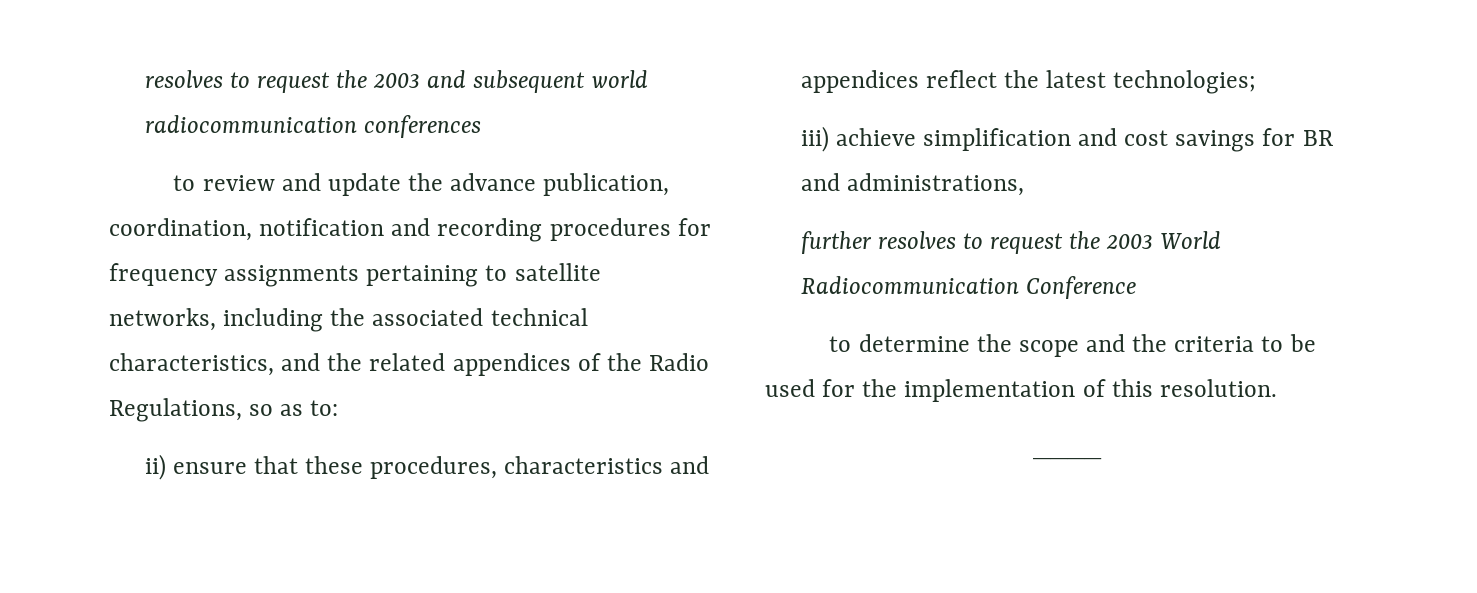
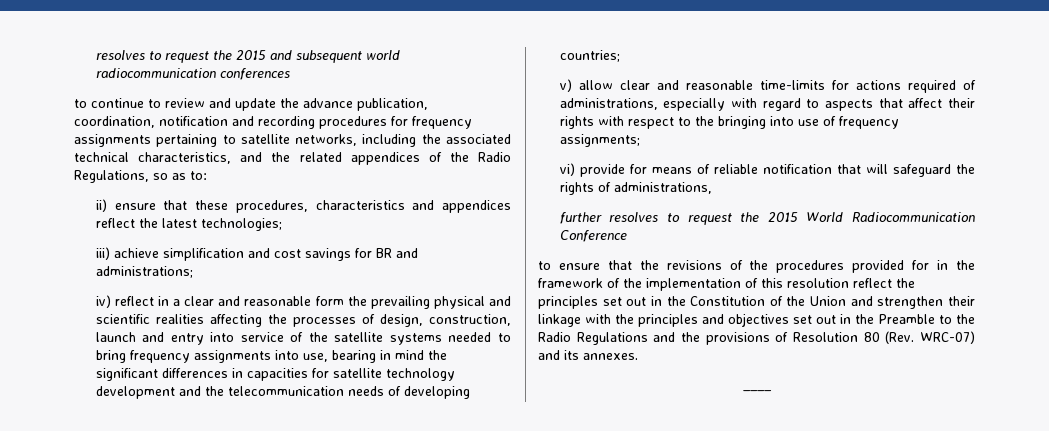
[144,70,421,93] resolves to request the 2003 -> [95,50,266,63] resolves to request the 2015
(196, 183) none -> [91,98,161,108] continue to
(840, 182) none -> [95,266,193,278] [95,295,511,309] [95,314,511,327] [95,332,512,345] [95,350,447,363] [95,368,455,381] [95,386,470,399] [559,50,620,62] [559,79,976,93] [559,98,975,111] [559,116,899,129] [559,134,640,147] [559,163,975,177] [559,182,611,195] administrations; // iv) reflect in a clear and reasonable form the prevailing physical and scientific realities affecting the processes of design, construction, launch and entry into service of the satellite systems needed to bring frequency assignments into use, bearing in mind the significant differences in capacities for satellite technology development and the telecommunication needs of developing countries; // v) allow clear and reasonable time-limits for actions required of administrations, especially with regard to aspects that affect their rights with respect to the bringing into use of frequency assignments; // vi) provide for means of reliable notification that will safeguard the rights of
[1106,234,1154,249] 2003 -> [767,212,798,222] 2015
[858,334,1316,357] [765,379,1277,402] determine the scope and the criteria to be used for the implementation of this resolution. -> [558,260,976,273] [538,278,915,291] [538,296,975,309] [538,313,975,327] [538,331,975,345] [538,350,638,360] ensure that the revisions of the procedures provided for in the framework of the implementation of this resolution reflect the principles set out in the Constitution of the Union and strengthen their linkage with the principles and objectives set out in the Preamble to the Radio Regulations and the provisions of Resolution 80 (Rev. WRC-07) and its annexes.

